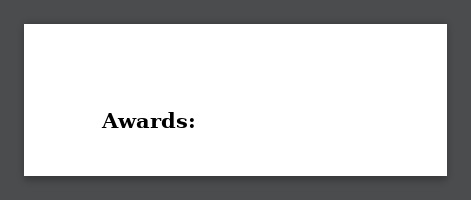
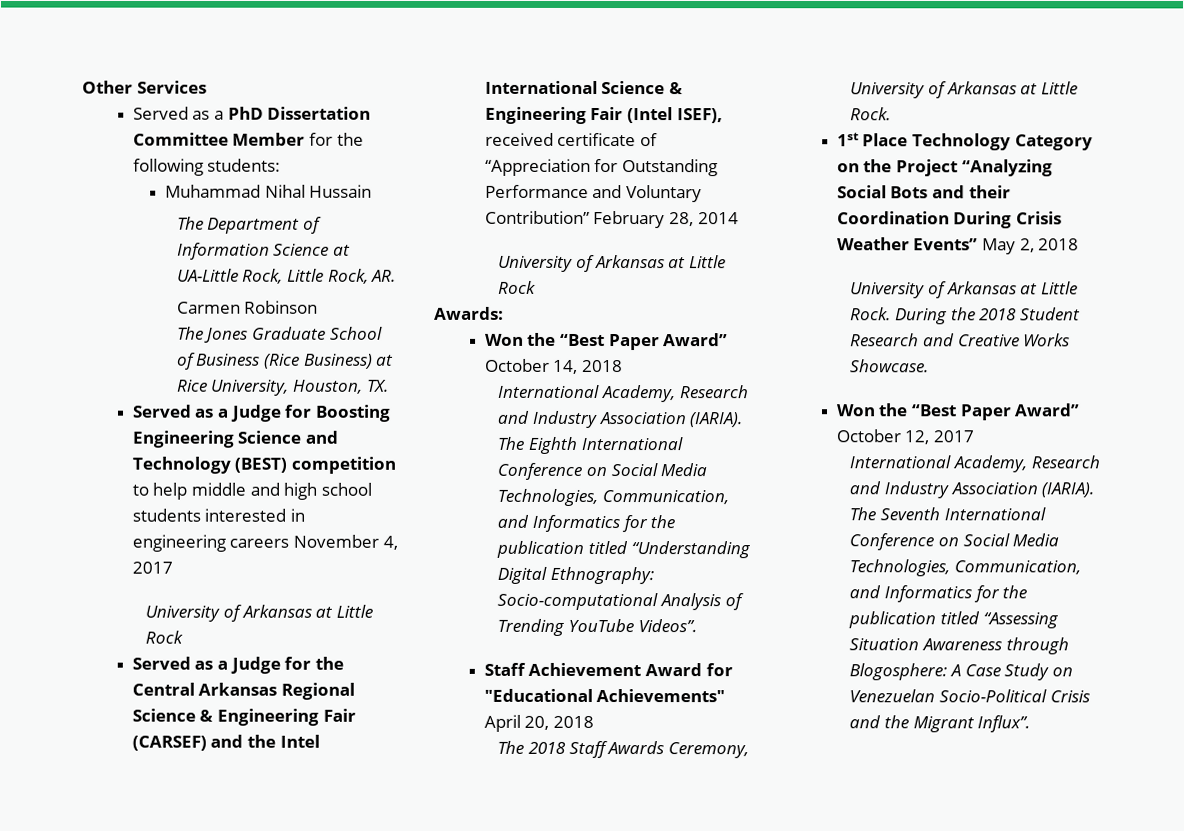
[101,112,196,128] Awards: -> [82,80,207,94] [132,106,372,120] [132,132,364,146] [132,158,282,176] [165,184,373,198] [176,216,322,234] [176,242,351,260] [176,268,397,284] [176,300,319,314] [176,326,383,343] [176,352,395,370] [176,379,389,396] [131,404,391,422] [131,430,339,448] [131,456,397,474] [131,482,372,500] [131,508,306,522] [131,534,398,552] [131,561,173,574] [145,604,373,622] [145,630,184,644] [131,656,344,674] [131,682,356,700] [131,708,356,726] [131,734,320,751] [484,80,684,95] [484,106,723,124] [484,132,659,147] [484,158,719,177] [484,184,703,203] [484,210,739,229] [498,254,726,273] [498,280,537,294] [434,306,504,320] [484,332,729,351] [484,358,624,374] [498,384,749,403] [497,410,744,429] [497,436,683,454] [497,462,708,480] [497,488,729,507] [497,514,676,533] [496,540,751,559] [497,566,654,585] [497,592,744,611] [497,618,697,636] [483,662,733,677] [483,688,726,703] [483,714,595,732] [497,740,749,759] [850,81,1078,99] [850,107,892,121] [836,132,1093,151] [836,159,1053,177] [836,185,1011,199] [836,211,1063,229] [836,237,1080,255] [850,281,1078,299] [850,307,1081,325] [850,333,1071,347] [850,359,930,373] [835,403,1081,421] [835,429,975,445] [849,455,1100,473] [849,481,1095,499] [849,507,1046,521] [849,533,1060,551] [849,559,1081,577] [849,585,1028,603] [848,611,1059,629] [849,637,1069,655] [849,663,1073,681] [849,689,1090,703] [849,715,1031,733] Other Services // Served as a PhD Dissertation Committee Member for the following students: // Muhammad Nihal Hussain // The Department of Information Science at UA-Little Rock, Little Rock, AR. // Carmen Robinson // The Jones Graduate School of Business (Rice Business) at Rice University, Houston, TX. // Served as a Judge for Boosting Engineering Science and Technology (BEST) competition to help middle and high school students interested in engineering careers November 4, 2017 // University of Arkansas at Little Rock // Served as a Judge for the Central Arkansas Regional Science & Engineering Fair (CARSEF) and the Intel International Science & Engineering Fair (Intel ISEF), received certificate of “Appreciation for Outstanding Performance and Voluntary Contribution” February 28, 2014 // University of Arkansas at Little Rock // Awards: // Won the “Best Paper Award” October 14, 2018 // International Academy, Research and Industry Association (IARIA). The Eighth International Conference on Social Media Technologies, Communication, and Informatics for the publication titled “Understanding Digital Ethnography: Socio-computational Analysis of Trending YouTube Videos”. // Staff Achievement Award for "Educational Achievements" April 20, 2018 // The 2018 Staff Awards Ceremony, University of Arkansas at Little Rock. // 1st Place Technology Category on the Project “Analyzing Social Bots and their Coordination During Crisis Weather Events” May 2, 2018 // University of Arkansas at Little Rock. During the 2018 Student Research and Creative Works Showcase. // Won the “Best Paper Award” October 12, 2017 // International Academy, Research and Industry Association (IARIA). The Seventh International Conference on Social Media Technologies, Communication, and Informatics for the publication titled “Assessing Situation Awareness through Blogosphere: A Case Study on Venezuelan Socio-Political Crisis and the Migrant Influx”.

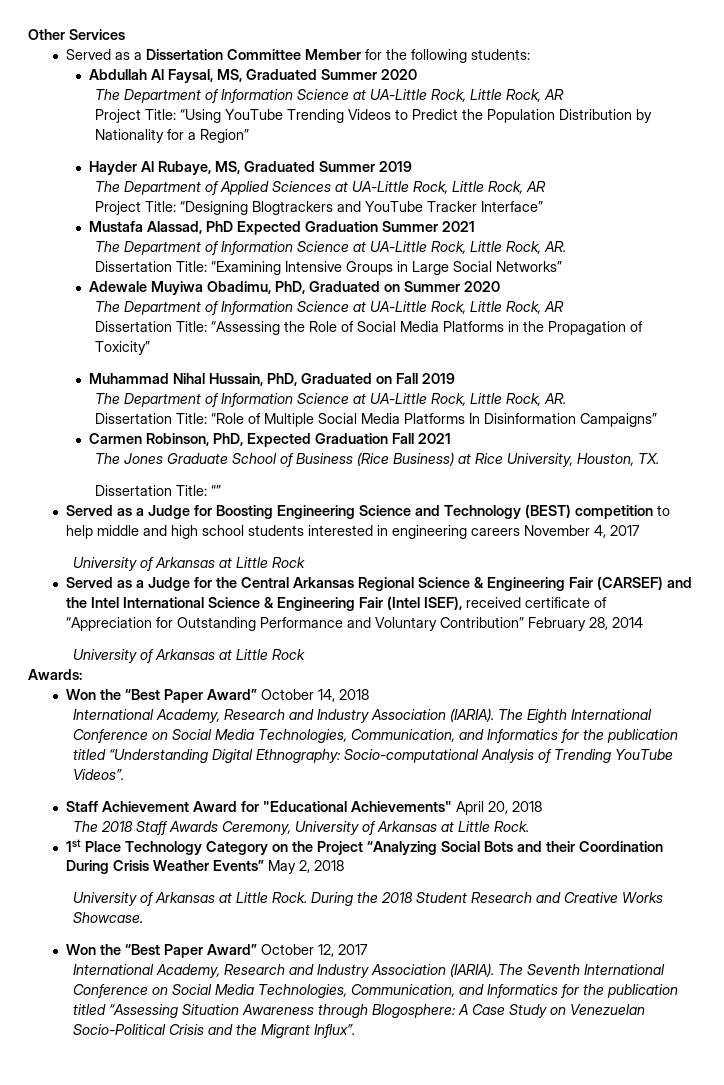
[227,106,264,120] PhD -> (143, 56) none
[165,184,373,198] Muhammad Nihal Hussain -> [88,69,417,83] [95,89,565,103] [95,109,653,123] [95,129,250,143] [88,161,412,175] [95,181,547,195] [95,201,544,215] [88,221,475,235] Abdullah Al Faysal, MS, Graduated Summer 2020 // The Department of Information Science at UA-Little Rock, Little Rock, AR // Project Title: “Using YouTube Trending Videos to Predict the Population Distribution by Nationality for a Region” // Hayder Al Rubaye, MS, Graduated Summer 2019 // The Department of Applied Sciences at UA-Little Rock, Little Rock, AR // Project Title: “Designing Blogtrackers and YouTube Tracker Interface” // Mustafa Alassad, PhD Expected Graduation Summer 2021
[176,300,319,314] Carmen Robinson -> [95,261,563,275] [88,281,500,295] [95,301,565,315] [95,321,644,335] [95,341,151,355] [88,373,455,386] [95,393,567,407] [95,413,658,427] [88,433,451,447] Dissertation Title: “Examining Intensive Groups in Large Social Networks” // Adewale Muyiwa Obadimu, PhD, Graduated on Summer 2020 // The Department of Information Science at UA-Little Rock, Little Rock, AR // Dissertation Title: “Assessing the Role of Social Media Platforms in the Propagation of Toxicity” // Muhammad Nihal Hussain, PhD, Graduated on Fall 2019 // The Department of Information Science at UA-Little Rock, Little Rock, AR. // Dissertation Title: “Role of Multiple Social Media Platforms In Disinformation Campaigns” // Carmen Robinson, PhD, Expected Graduation Fall 2021
(389, 385) none -> [95,485,222,496] // Dissertation Title: “”

